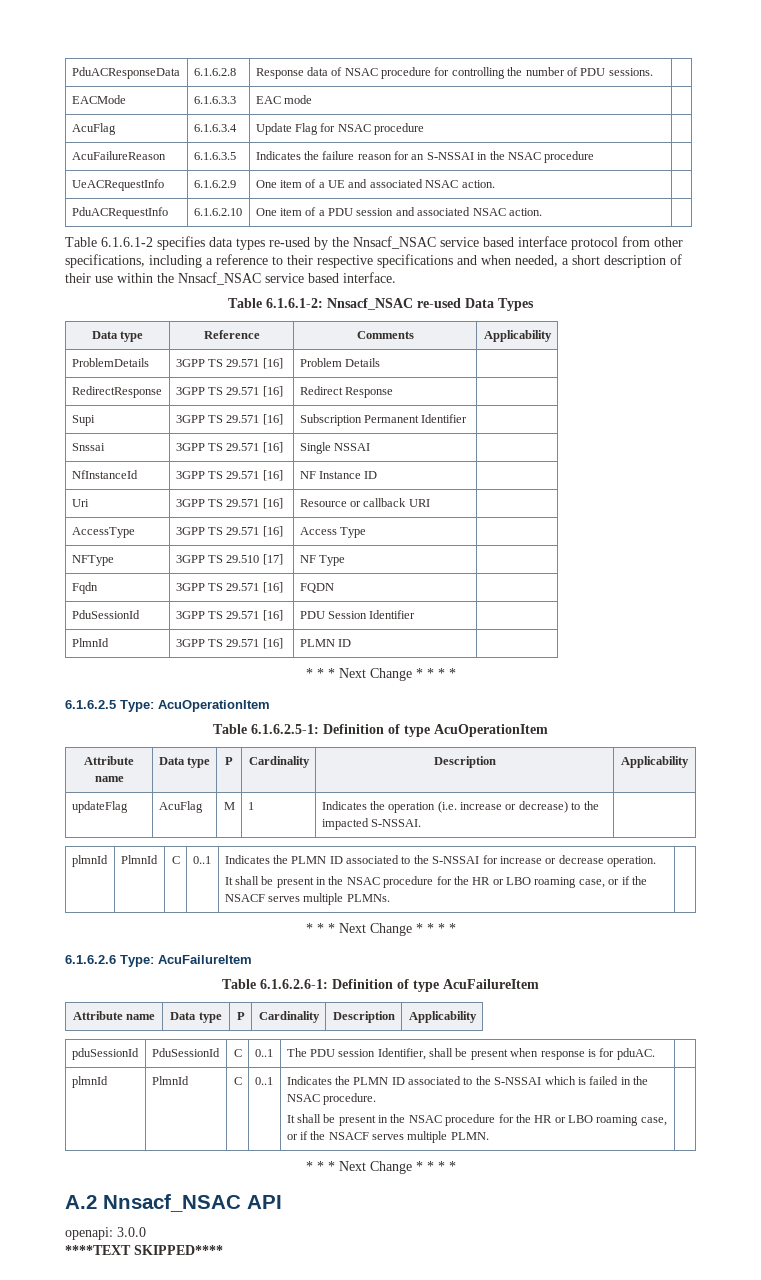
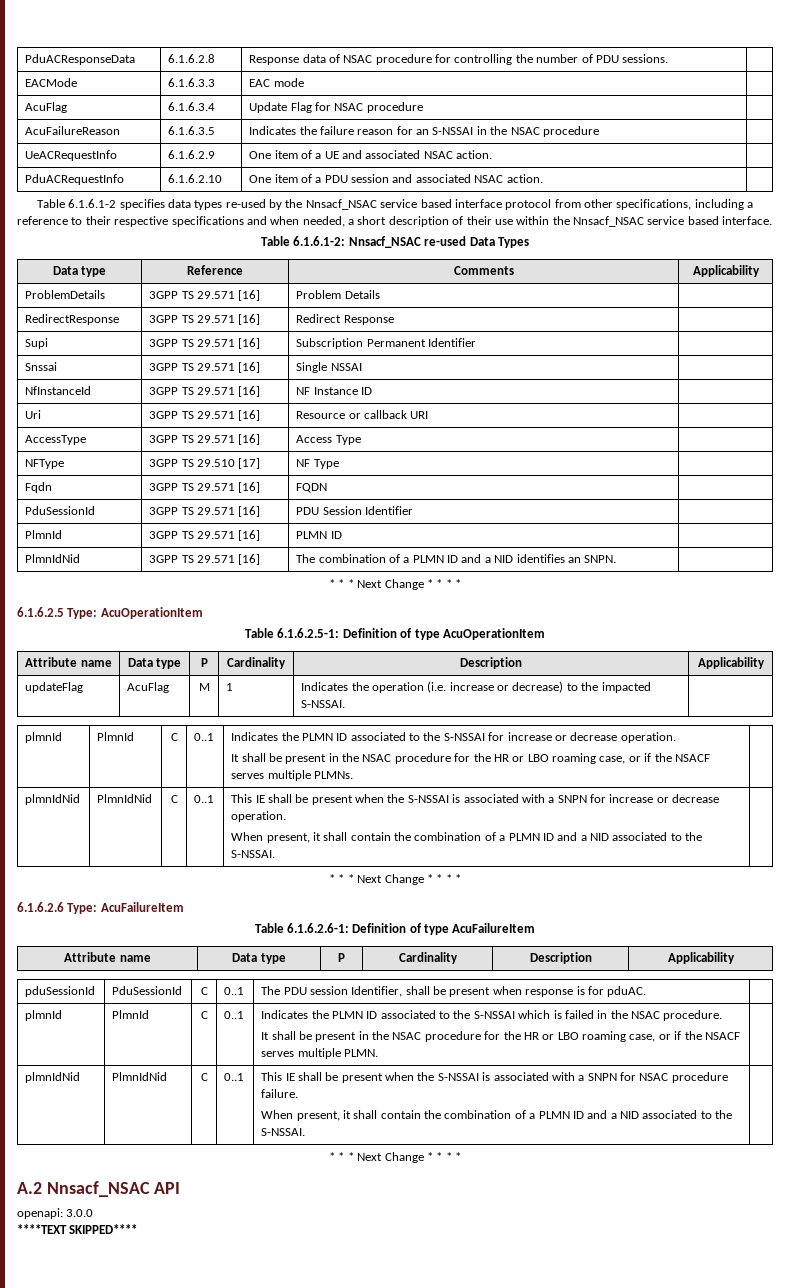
(351, 643) none -> [25,554,81,563] [149,554,261,565] [296,554,617,563] // PlmnIdNid | 3GPP TS 29.571 [16] | The combination of a PLMN ID and a NID identifies an SNPN. |
(390, 898) none -> [25,794,81,805] [97,794,153,803] [170,795,178,803] [194,795,215,803] [231,794,720,805] [231,811,287,822] [231,832,703,843] [231,850,276,858] // plmnIdNid | PlmnIdNid | C | 0..1 | This IE shall be present when the S-NSSAI is associated with a SNPN for increase or decrease operation. // When present, it shall contain the combination of a PLMN ID and a NID associated to the S-NSSAI. |
(489, 1136) none -> [25,1072,81,1083] [112,1072,168,1081] [200,1073,208,1081] [224,1073,245,1081] [261,1072,728,1083] [261,1089,299,1098] [261,1110,733,1121] [261,1128,306,1136] // plmnIdNid | PlmnIdNid | C | 0..1 | This IE shall be present when the S-NSSAI is associated with a SNPN for NSAC procedure failure. // When present, it shall contain the combination of a PLMN ID and a NID associated to the S-NSSAI. |

